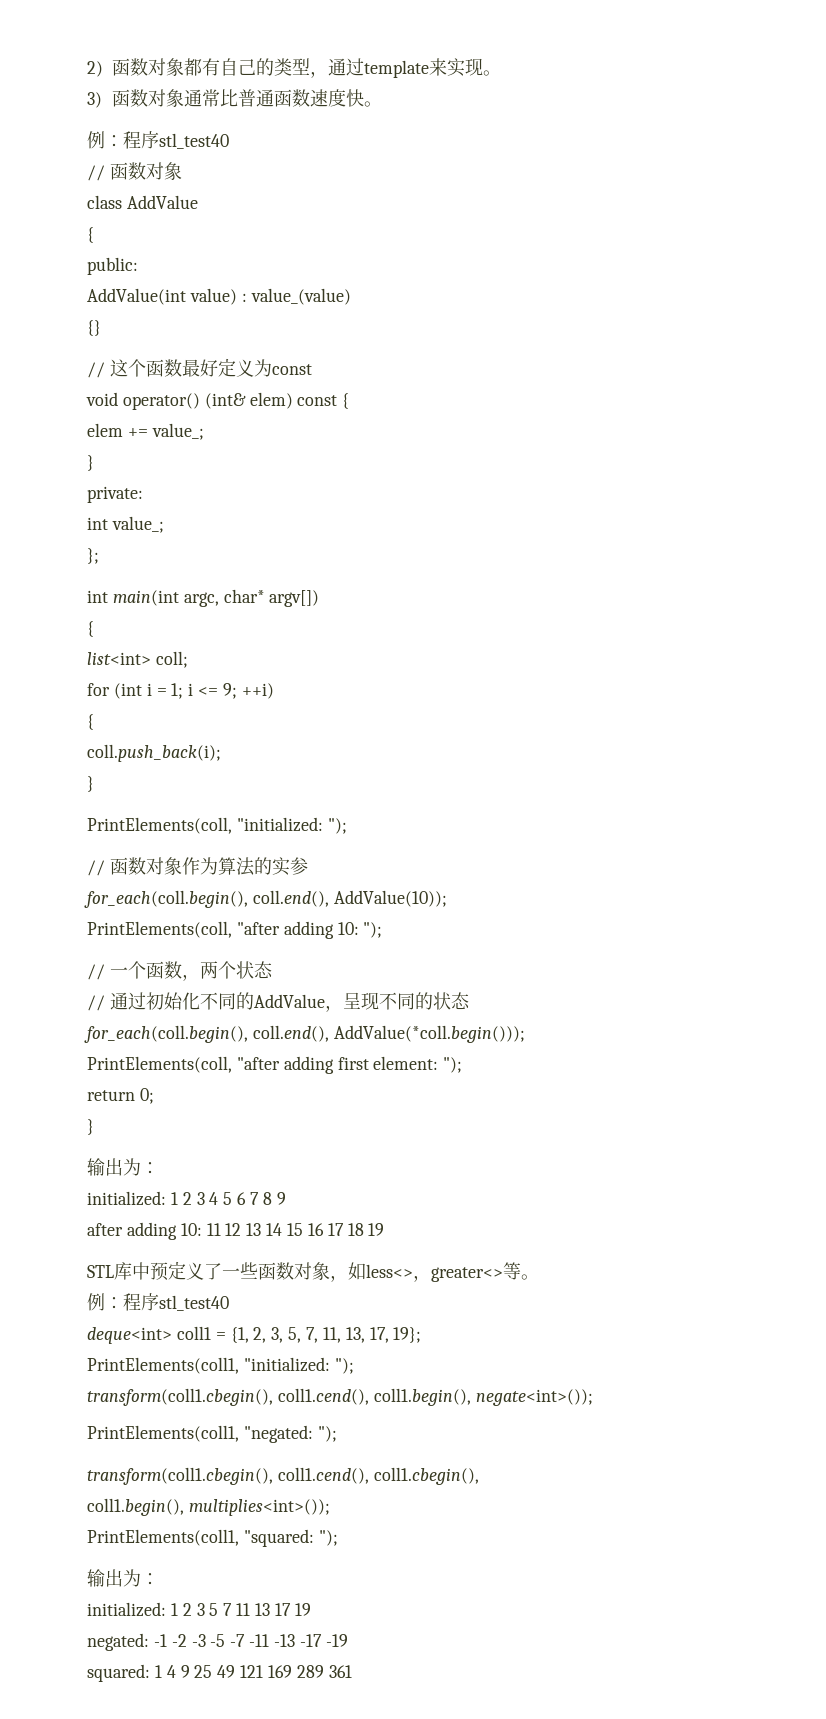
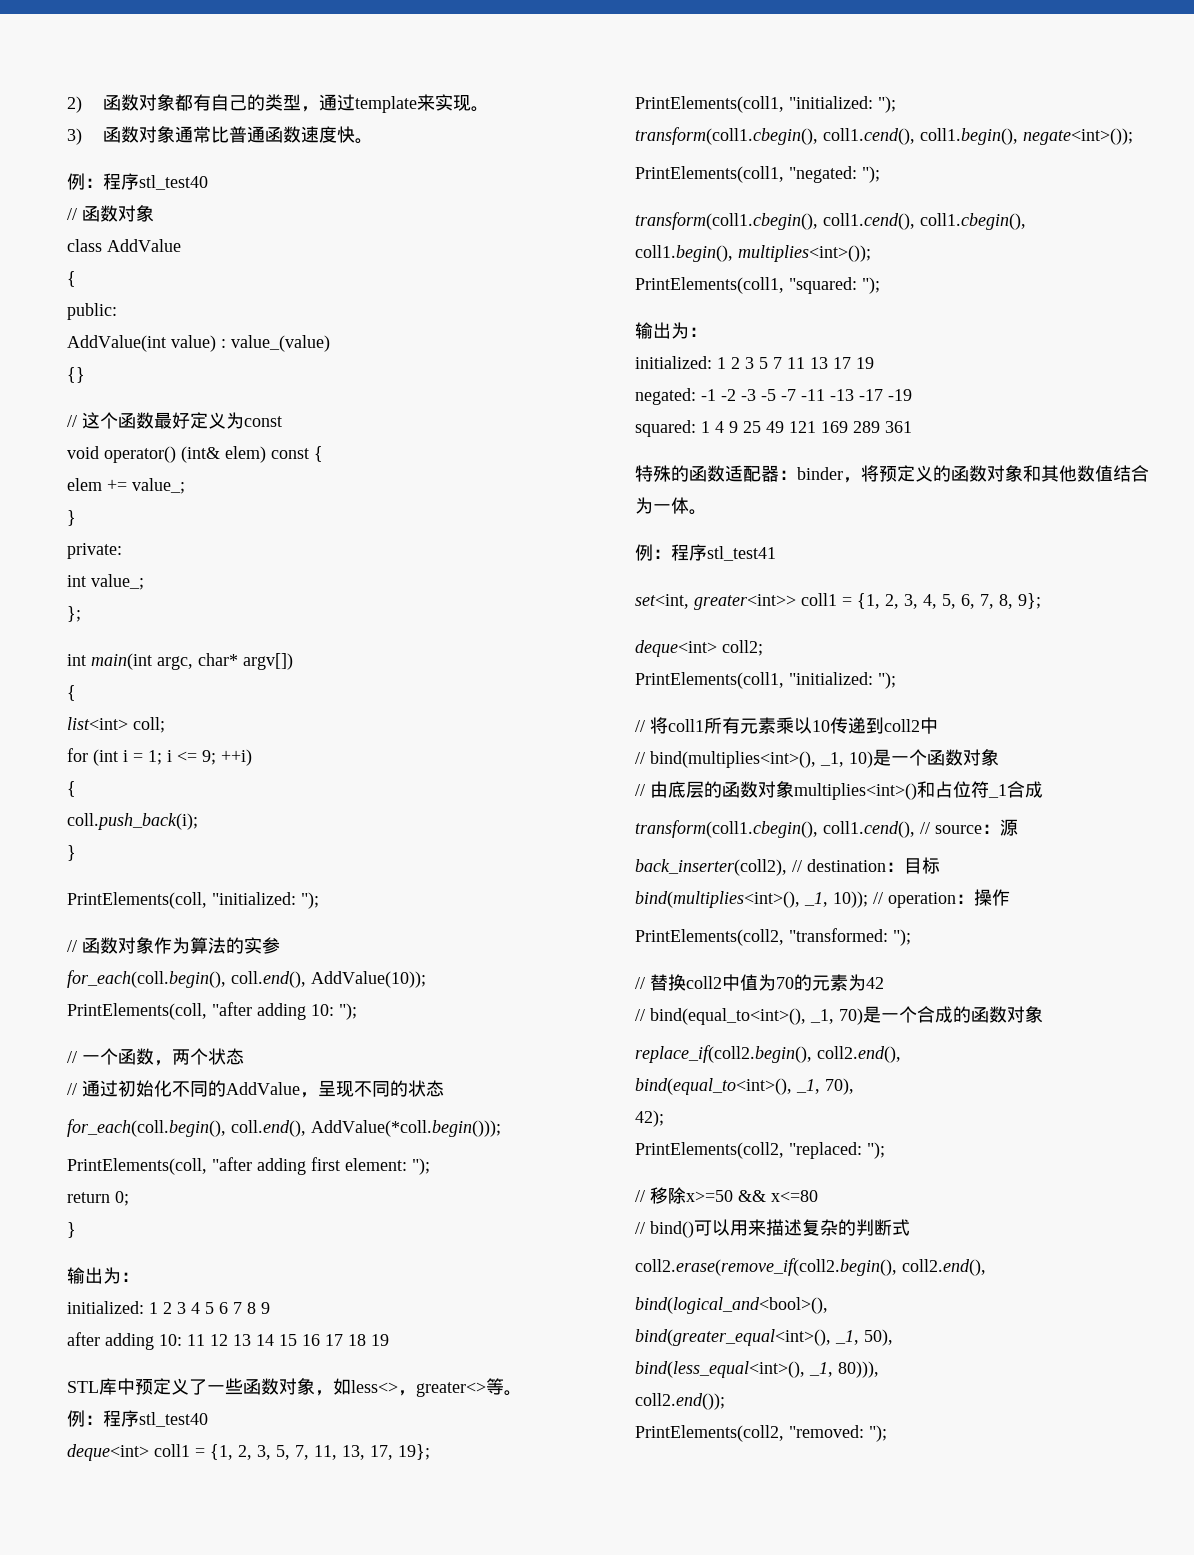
(352, 1671) none -> [635,465,1149,483] [635,497,707,515] [635,544,776,561] [635,593,1041,610] [635,640,763,657] [635,672,896,689] [635,717,938,734] [635,749,999,768] [635,781,1043,800] [635,819,1018,838] [635,857,940,876] [635,889,1010,908] [635,928,911,946] [635,974,884,991] [635,1006,1043,1025] [635,1045,901,1063] [635,1078,854,1095] [635,1110,664,1127] [635,1142,885,1159] [635,1187,818,1204] [635,1219,910,1238] [635,1258,986,1276] [635,1297,828,1314] [635,1329,893,1346] [635,1361,879,1378] [635,1393,725,1410] [635,1425,887,1442] // 特殊的函数适配器：binder，将预定义的函数对象和其他数值结合为一体。 // 例：程序stl_test41 // set<int, greater<int>> coll1 = {1, 2, 3, 4, 5, 6, 7, 8, 9}; // deque<int> coll2; // PrintElements(coll1, "initialized: "); // // 将coll1所有元素乘以10传递到coll2中 // // bind(multiplies<int>(), _1, 10)是一个函数对象 // // 由底层的函数对象multiplies<int>()和占位符_1合成 // transform(coll1.cbegin(), coll1.cend(), // source：源 // back_inserter(coll2), // destination：目标 // bind(multiplies<int>(), _1, 10)); // operation：操作 // PrintElements(coll2, "transformed: "); // // 替换coll2中值为70的元素为42 // // bind(equal_to<int>(), _1, 70)是一个合成的函数对象 // replace_if(coll2.begin(), coll2.end(), // bind(equal_to<int>(), _1, 70), // 42); // PrintElements(coll2, "replaced: "); // // 移除x>=50 && x<=80 // // bind()可以用来描述复杂的判断式 // coll2.erase(remove_if(coll2.begin(), coll2.end(), // bind(logical_and<bool>(), // bind(greater_equal<int>(), _1, 50), // bind(less_equal<int>(), _1, 80))), // coll2.end()); // PrintElements(coll2, "removed: ");

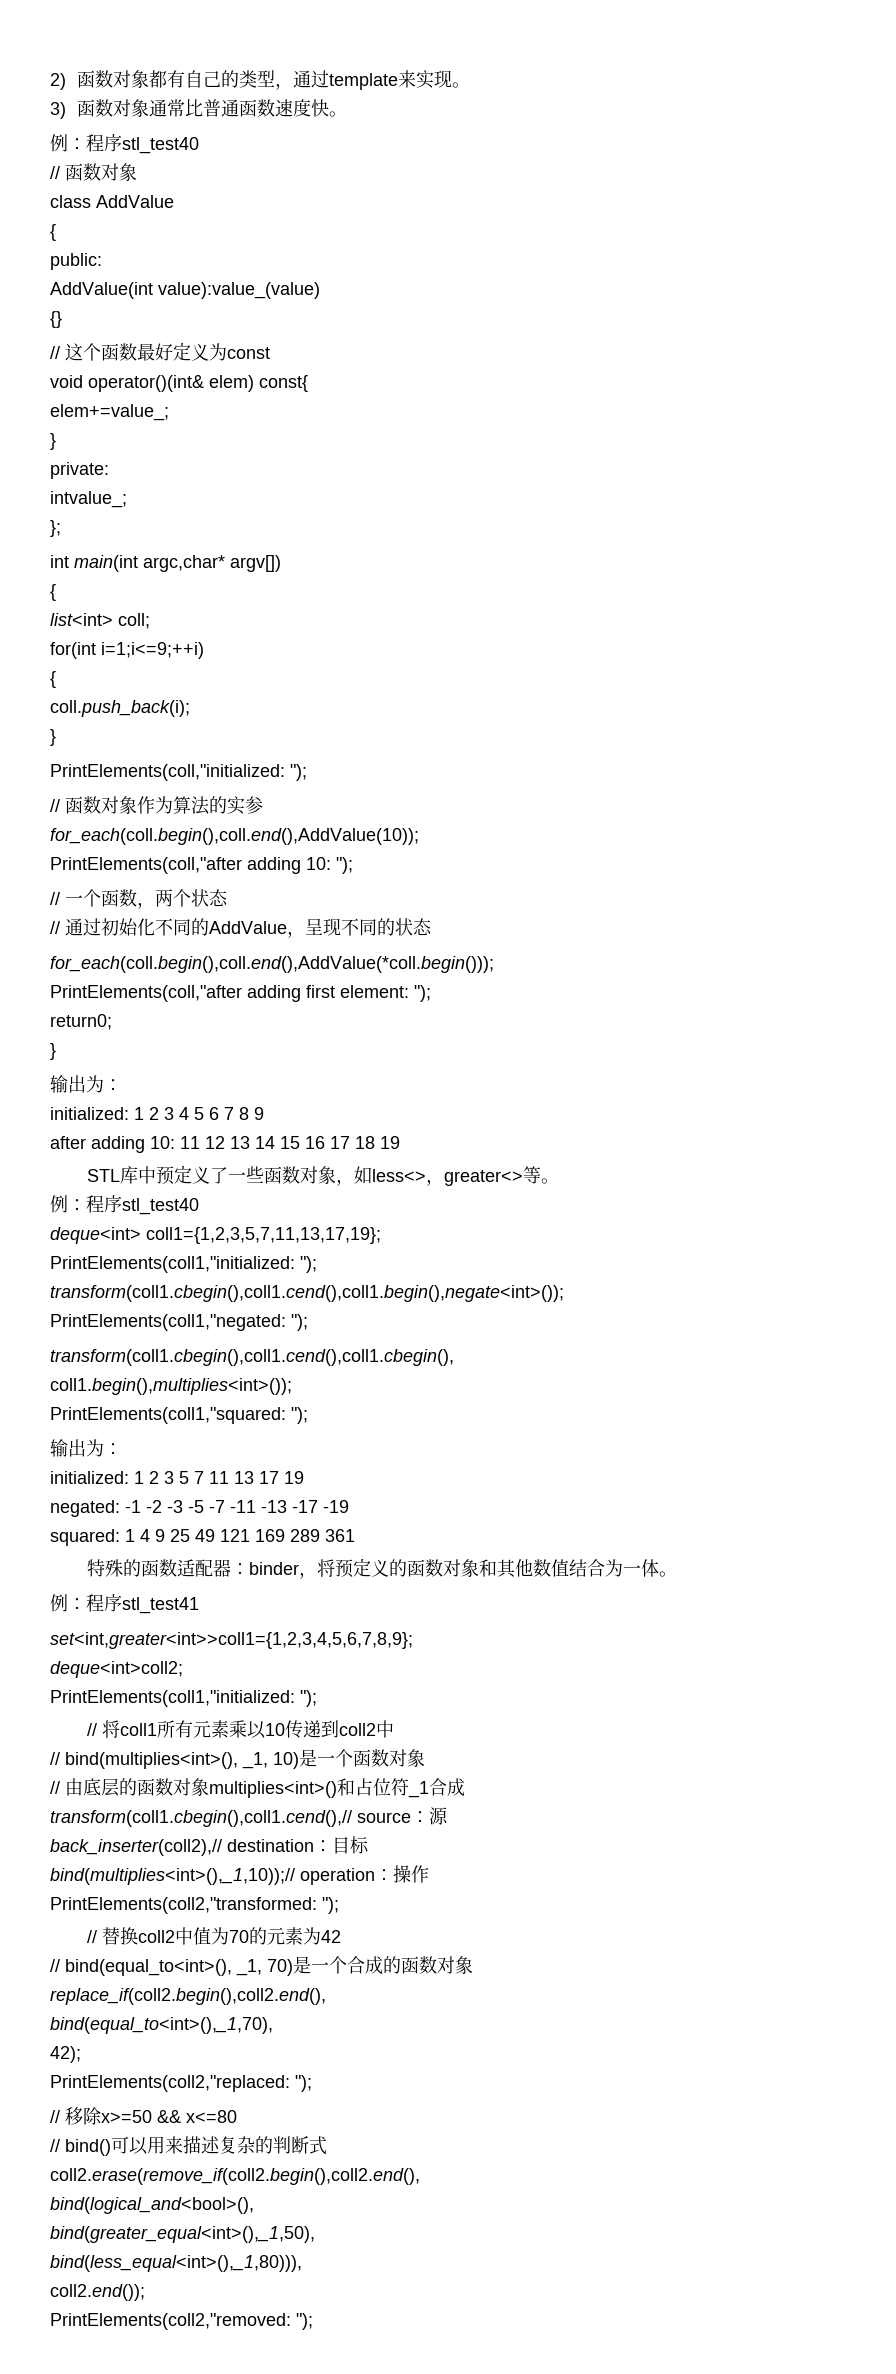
[171,335,330,352] value) : value_(value) -> [158,282,320,299] value):value_(value)
[104,446,323,463] [67,478,185,494] operator() (int& elem) const { // elem += value_; -> [88,375,308,392] [50,404,169,421] operator()(int& elem) const{ // elem+=value_;
[67,574,144,590] int value_; -> [50,491,127,508] intvalue_;
[157,653,238,670] argc, char* -> [143,555,225,572] argc,char*
[67,748,252,766] for (int i = 1; i <= 9; ++i) -> [50,642,204,659] for(int i=1;i<=9;++i)
[67,892,296,909] PrintElements(coll, "initialized: -> [50,764,285,781] PrintElements(coll,"initialized:
[67,970,426,988] [67,1002,252,1020] for_each(coll.begin(), coll.end(), AddValue(10)); // PrintElements(coll, "after -> [50,828,419,845] [50,857,242,874] for_each(coll.begin(),coll.end(),AddValue(10)); // PrintElements(coll,"after
[67,1119,501,1137] [67,1157,252,1175] for_each(coll.begin(), coll.end(), AddValue(*coll.begin())); // PrintElements(coll, "after -> [50,956,494,973] [50,985,242,1002] for_each(coll.begin(),coll.end(),AddValue(*coll.begin())); // PrintElements(coll,"after
[67,1191,129,1206] return 0; -> [50,1014,112,1030] return0;
[154,1444,430,1460] [635,96,896,113] [635,127,1133,145] [635,166,880,183] [635,212,1026,230] [635,245,871,262] [635,277,857,294] coll1 = {1, 2, 3, 5, 7, 11, 13, 17, 19}; // PrintElements(coll1, "initialized: "); // transform(coll1.cbegin(), coll1.cend(), coll1.begin(), negate<int>()); // PrintElements(coll1, "negated: "); // transform(coll1.cbegin(), coll1.cend(), coll1.cbegin(), // coll1.begin(), multiplies<int>()); // PrintElements(coll1, "squared: -> [146,1227,381,1244] [50,1256,317,1273] [50,1285,564,1302] [50,1314,308,1331] [50,1349,454,1366] [50,1378,292,1395] [50,1407,286,1424] coll1={1,2,3,5,7,11,13,17,19}; // PrintElements(coll1,"initialized: "); // transform(coll1.cbegin(),coll1.cend(),coll1.begin(),negate<int>()); // PrintElements(coll1,"negated: "); // transform(coll1.cbegin(),coll1.cend(),coll1.cbegin(), // coll1.begin(),multiplies<int>()); // PrintElements(coll1,"squared:
[635,593,1041,610] [635,640,763,657] [635,672,873,689] set<int, greater<int>> coll1 = {1, 2, 3, 4, 5, 6, 7, 8, 9}; // deque<int> coll2; // PrintElements(coll1, "initialized: -> [50,1632,413,1649] [50,1661,183,1678] [50,1690,295,1707] set<int,greater<int>>coll1={1,2,3,4,5,6,7,8,9}; // deque<int>coll2; // PrintElements(coll1,"initialized:
[635,820,930,838] transform(coll1.cbegin(), coll1.cend(), // -> [50,1810,352,1827] transform(coll1.cbegin(),coll1.cend(),//
[635,859,802,876] back_inserter(coll2), // -> [50,1839,222,1856] back_inserter(coll2),//
[635,891,883,908] bind(multiplies<int>(), _1, 10)); // -> [50,1868,295,1885] bind(multiplies<int>(),_1,10));//
[635,928,888,946] PrintElements(coll2, "transformed: -> [50,1897,317,1914] PrintElements(coll2,"transformed:
[635,1045,901,1063] [635,1078,854,1095] replace_if(coll2.begin(), coll2.end(), // bind(equal_to<int>(), _1, 70), -> [50,1988,326,2005] [50,2017,273,2034] replace_if(coll2.begin(),coll2.end(), // bind(equal_to<int>(),_1,70),
[635,1142,862,1159] PrintElements(coll2, "replaced: -> [50,2075,290,2092] PrintElements(coll2,"replaced:
[635,1258,986,1276] coll2.erase(remove_if(coll2.begin(), coll2.end(), -> [50,2168,420,2185] coll2.erase(remove_if(coll2.begin(),coll2.end(),
[635,1329,893,1346] [635,1361,879,1378] bind(greater_equal<int>(), _1, 50), // bind(less_equal<int>(), _1, 80))), -> [50,2226,315,2243] [50,2255,302,2272] bind(greater_equal<int>(),_1,50), // bind(less_equal<int>(),_1,80))),
[635,1425,864,1442] PrintElements(coll2, "removed: -> [50,2313,291,2330] PrintElements(coll2,"removed:

